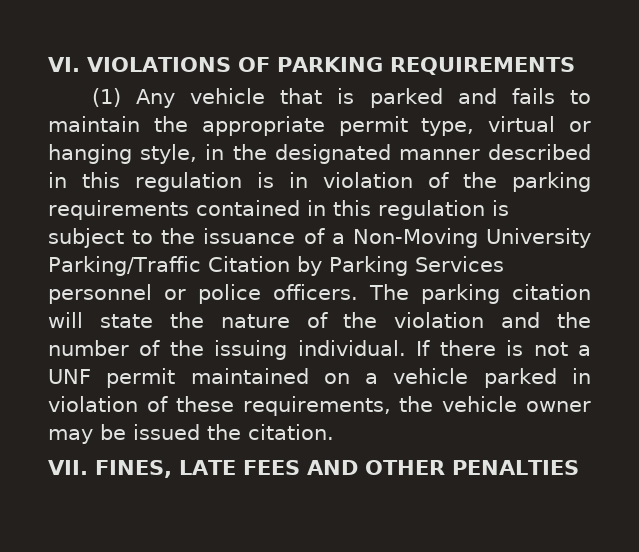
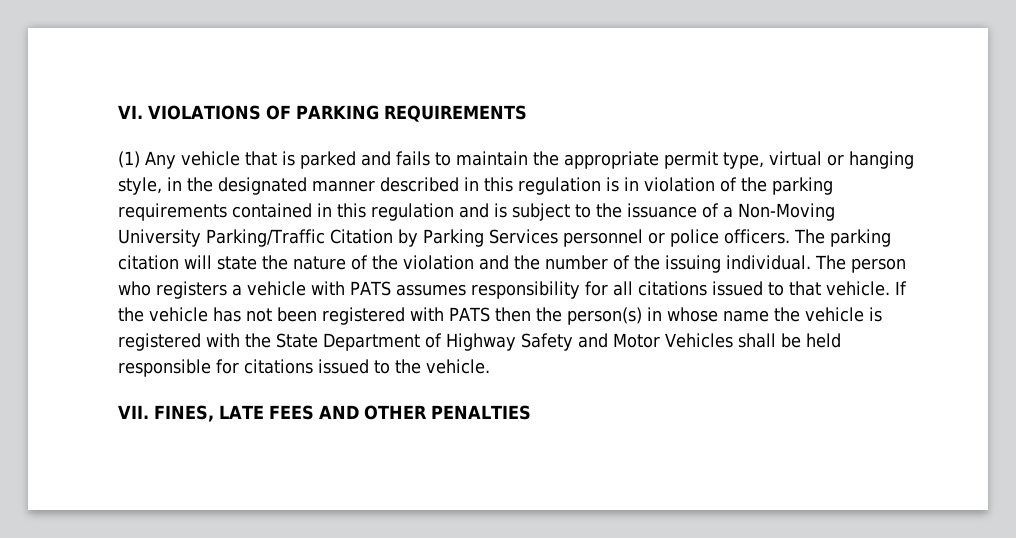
(485, 210) none -> [459,203,489,218] and
[416,340,592,356] [48,368,592,388] [48,396,591,416] [48,424,334,444] If there is not a UNF permit maintained on a vehicle parked in violation of these requirements, the vehicle owner may be issued the citation. -> [815,255,906,273] [118,281,907,299] [118,307,882,325] [118,333,841,351] [118,359,490,377] The person who registers a vehicle with PATS assumes responsibility for all citations issued to that vehicle. If the vehicle has not been registered with PATS then the person(s) in whose name the vehicle is registered with the State Department of Highway Safety and Motor Vehicles shall be held responsible for citations issued to the vehicle.

